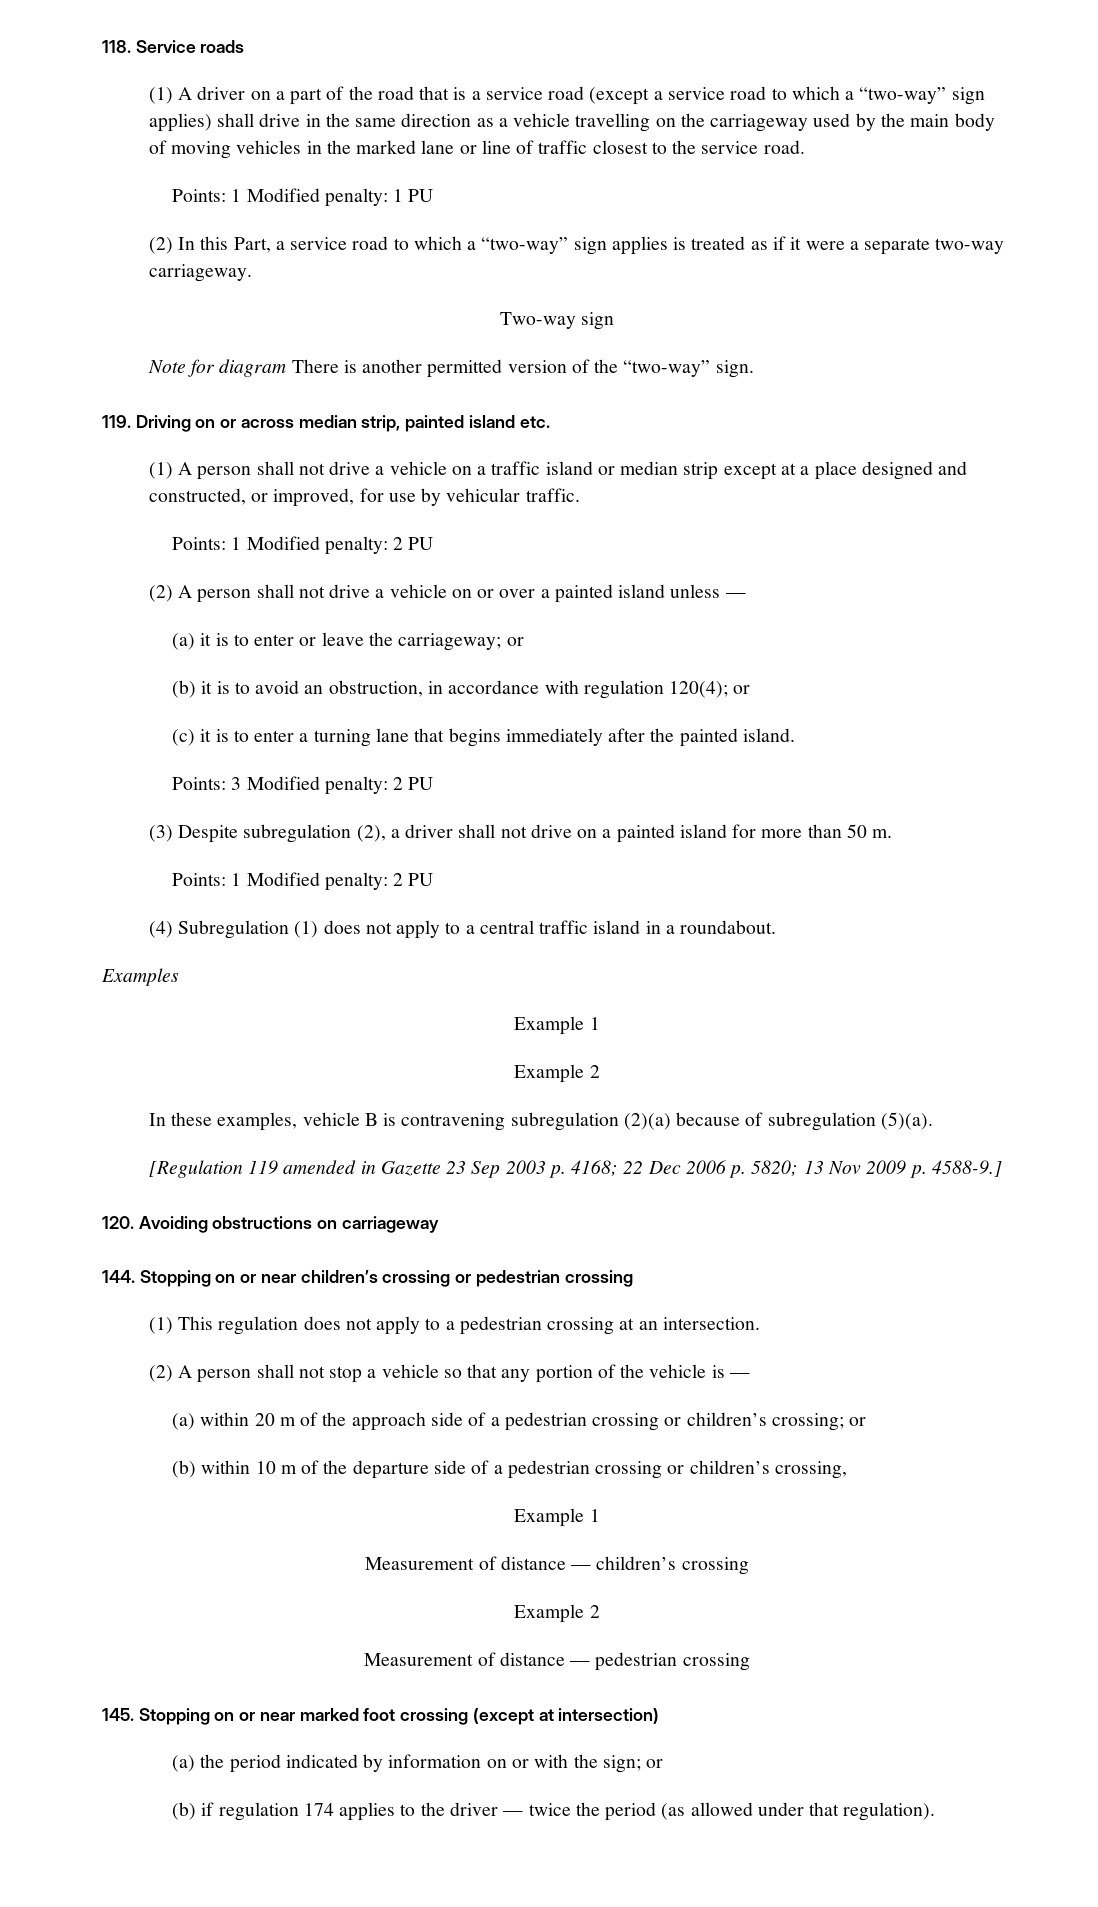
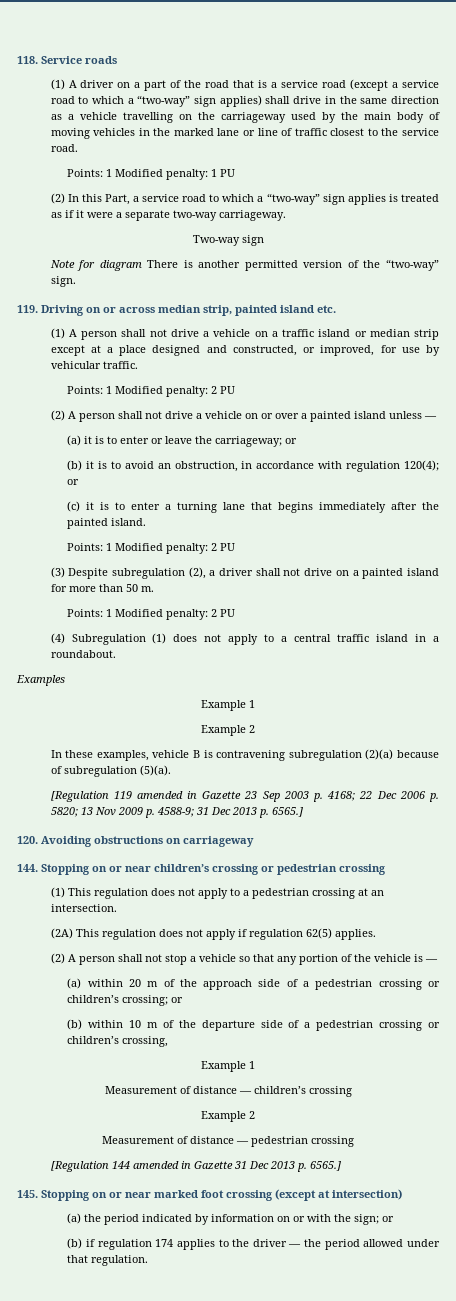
[231,777,242,790] 3 -> [106,543,113,551] 1
[931,1160,1002,1177] 4588-9.] -> [156,807,303,818] 4588-9; 31 Dec 2013 p. 6565.]
(760, 1323) none -> [50,928,376,940] // (2A) This regulation does not apply if regulation 62(5) applies.
(750, 1662) none -> [50,1161,341,1172] // [Regulation 144 amended in Gazette 31 Dec 2013 p. 6565.]
[528,1802,686,1821] twice the period (as -> [304,1239,360,1250] the period
[843,1802,936,1821] regulation). -> [91,1255,149,1266] regulation.

